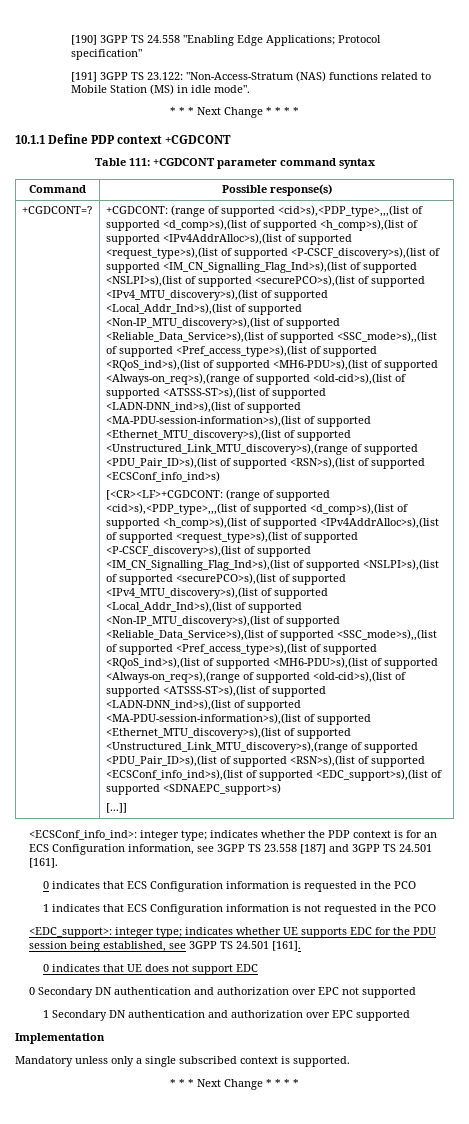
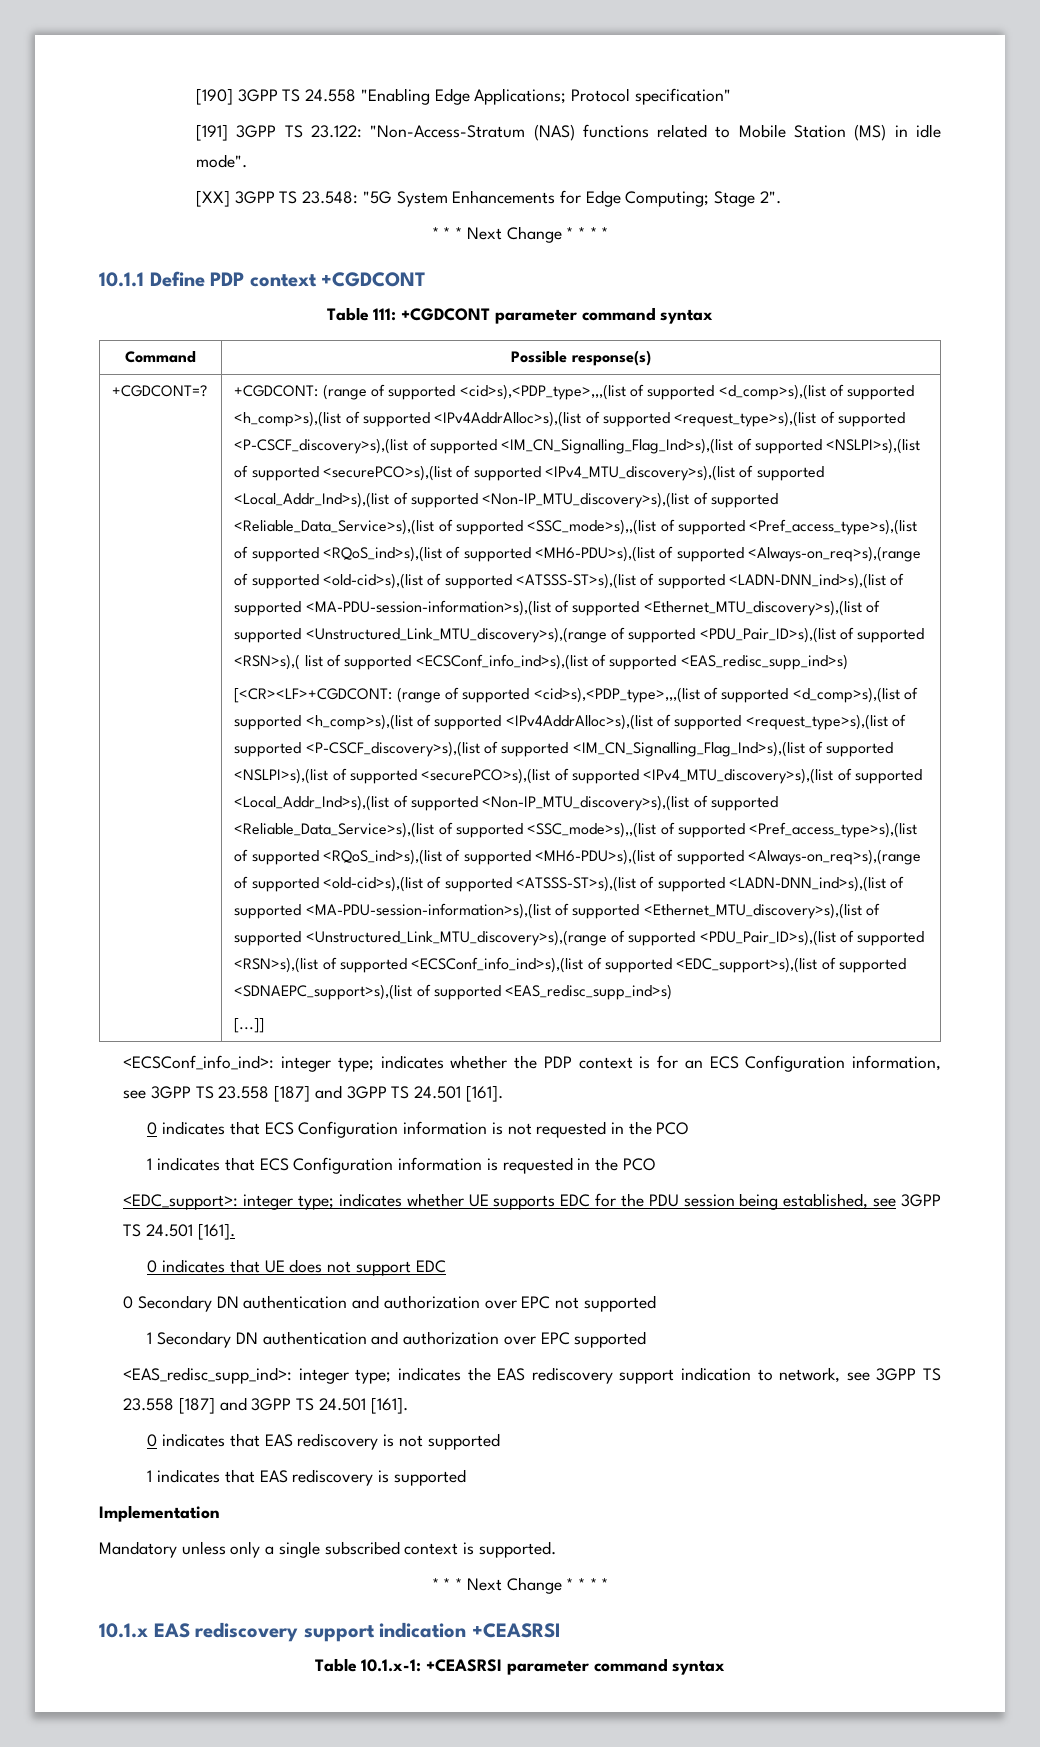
(251, 89) none -> [195,190,781,207] // [XX] 3GPP TS 23.548: "5G System Enhancements for Edge Computing; Stage 2".
[289,457,425,469] [105,471,220,482] <RSN>s),(list of supported <ECSConf_info_ind>s) -> [234,654,848,670] <RSN>s),( list of supported <ECSConf_info_ind>s),(list of supported <EAS_redisc_supp_ind>s)
[162,783,281,795] <SDNAEPC_support>s) -> [234,984,673,1000] <SDNAEPC_support>s),(list of supported <EAS_redisc_supp_ind>s)
(302, 885) none -> [507,1123,532,1135] not
[304,904,322,912] not -> (498, 1164) none
(411, 1015) none -> [123,1367,941,1384] [123,1397,408,1414] [147,1433,500,1450] [147,1469,466,1486] // <EAS_redisc_supp_ind>: integer type; indicates the EAS rediscovery support indication to network, see 3GPP TS 23.558 [187] and 3GPP TS 24.501 [161]. // 0 indicates that EAS rediscovery is not supported // 1 indicates that EAS rediscovery is supported
(299, 1083) none -> [99,1622,561,1642] [314,1658,726,1675] // 10.1.x EAS rediscovery support indication +CEASRSI // Table 10.1.x-1: +CEASRSI parameter command syntax

